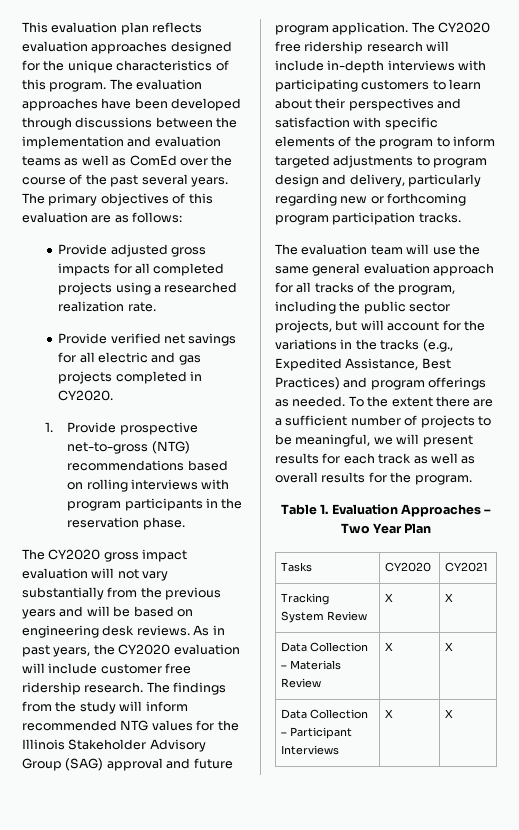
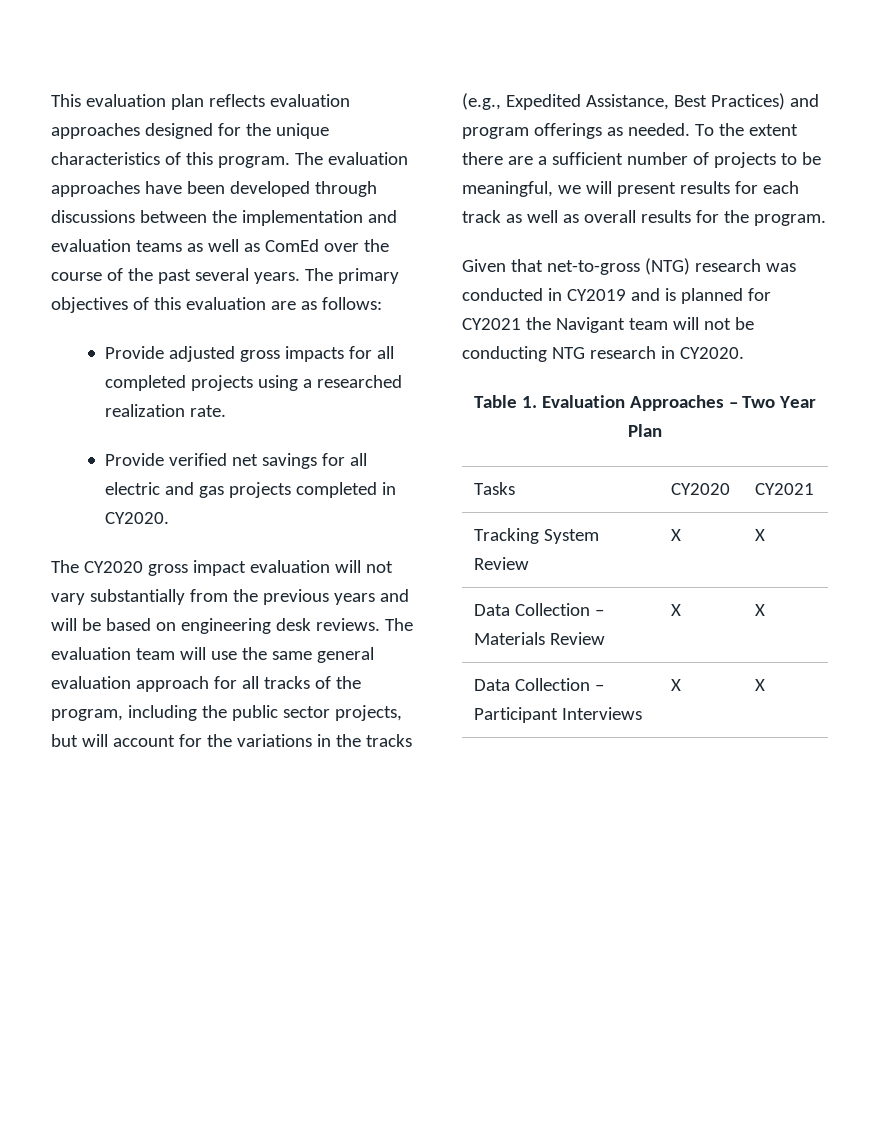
[44,422,198,435] [67,441,190,454] [67,460,228,471] [67,479,230,492] [67,498,243,511] [67,517,185,530] // 1. Provide prospective net-to-gross (NTG) recommendations based on rolling interviews with program participants in the reservation phase. -> (169, 518) none
[193,625,225,636] [22,644,240,657] [22,663,192,674] [22,682,227,695] [22,701,188,714] [22,720,239,731] [22,739,206,752] [22,758,233,771] [275,22,491,35] [275,41,450,54] [275,60,487,73] [275,79,482,92] [275,98,462,111] [275,117,438,130] [275,136,495,149] [275,155,488,168] [275,174,482,187] [275,193,467,206] [275,212,461,225] As in past years, the CY2020 evaluation will include customer free ridership research. The findings from the study will inform recommended NTG values for the Illinois Stakeholder Advisory Group (SAG) approval and future program application. The CY2020 free ridership research will include in-depth interviews with participating customers to learn about their perspectives and satisfaction with specific elements of the program to inform targeted adjustments to program design and delivery, particularly regarding new or forthcoming program participation tracks. // -> (380, 624) none
(472, 480) none -> [462,258,796,275] [462,288,771,304] [462,317,754,333] [462,346,744,362] // Given that net-to-gross (NTG) research was conducted in CY2019 and is planned for CY2021 the Navigant team will not be conducting NTG research in CY2020.

